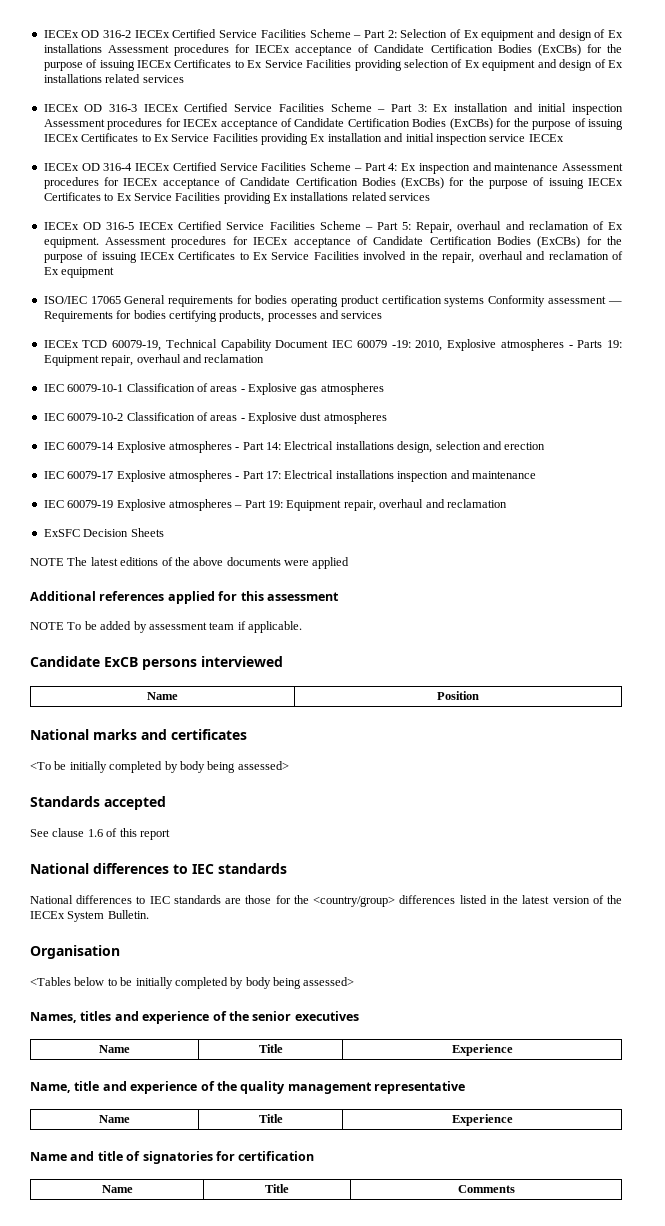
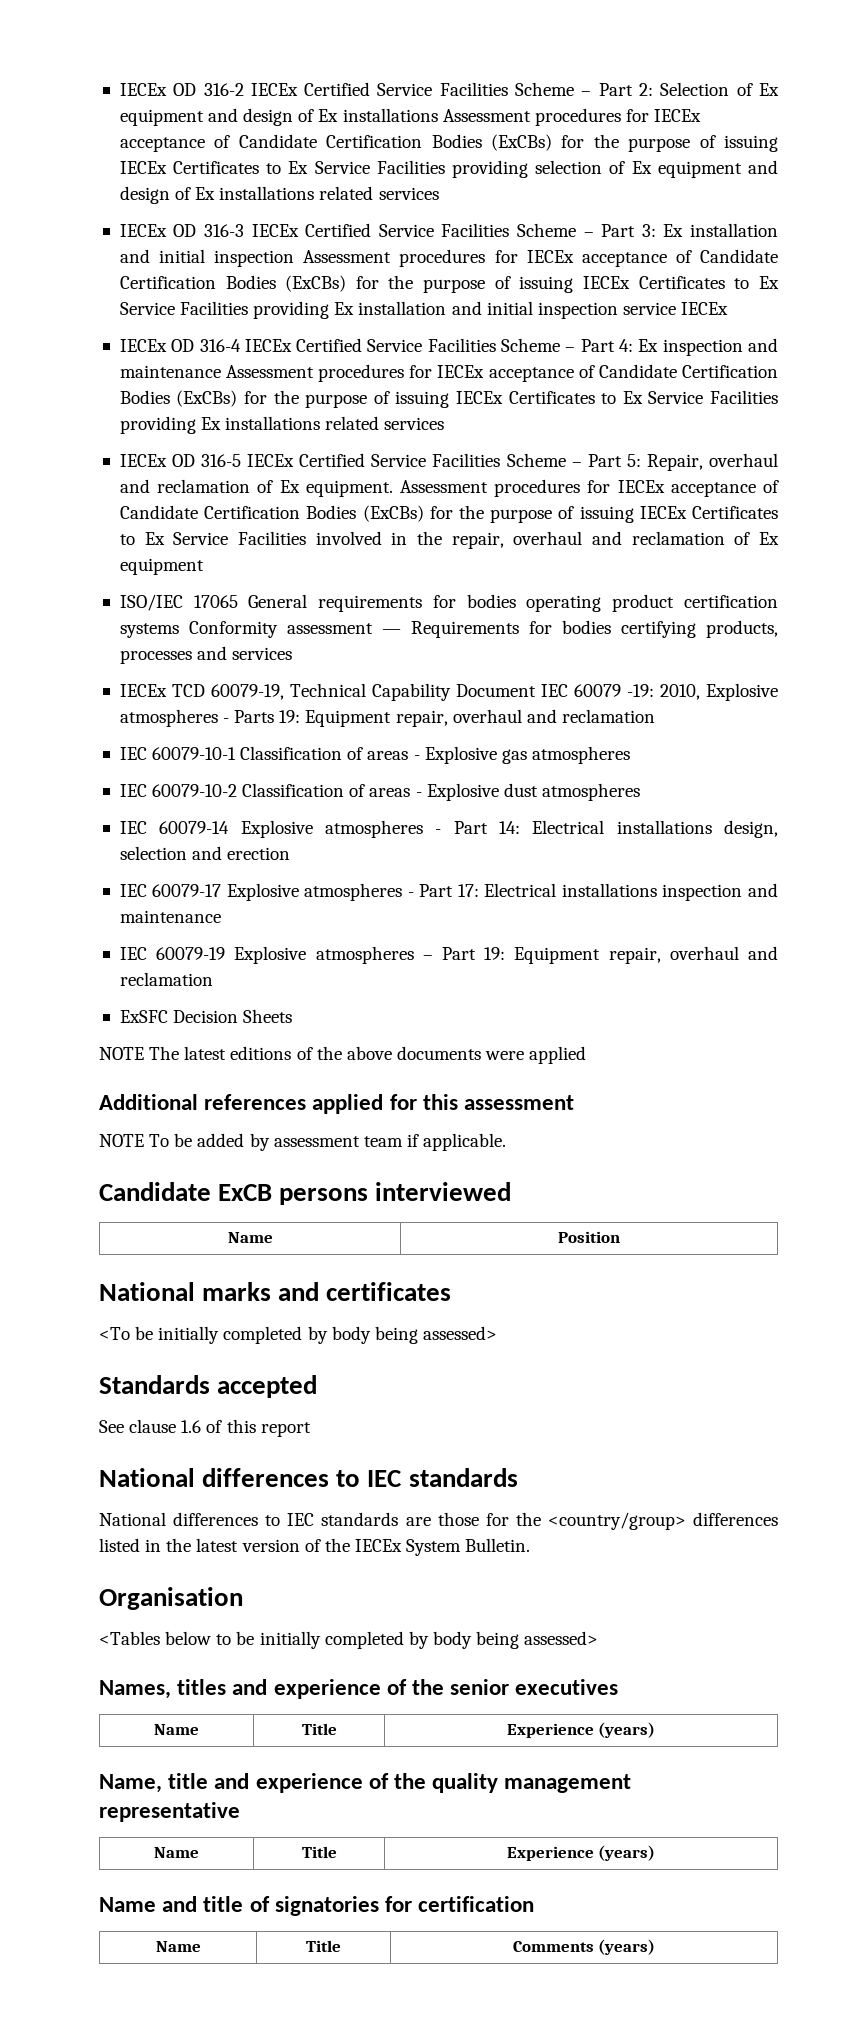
(513, 1050) none -> [598,1722,656,1738] (years)
(513, 1120) none -> [598,1845,656,1861] (years)
(515, 1189) none -> [598,1939,656,1955] (years)

